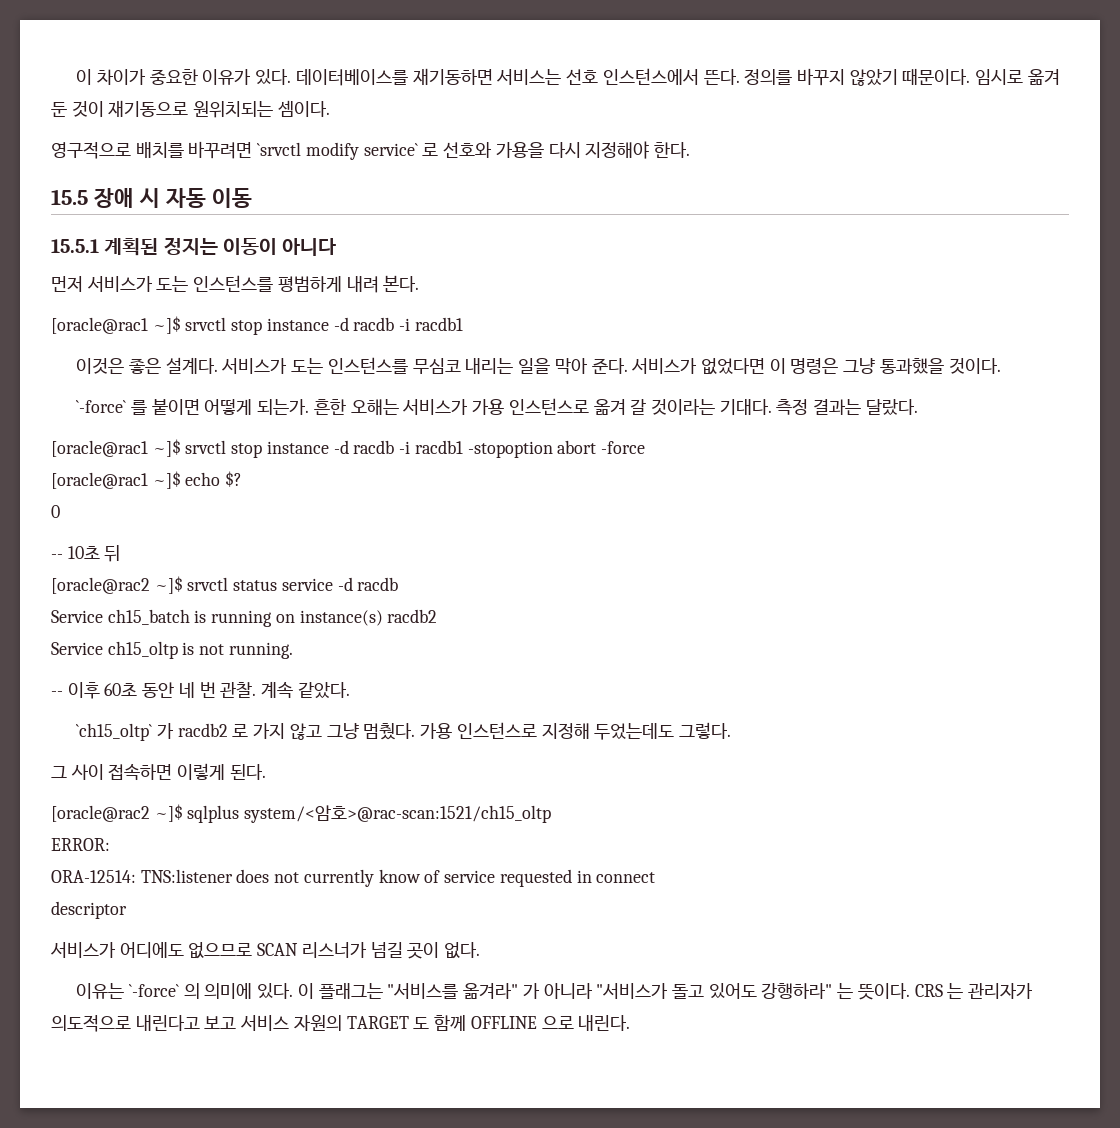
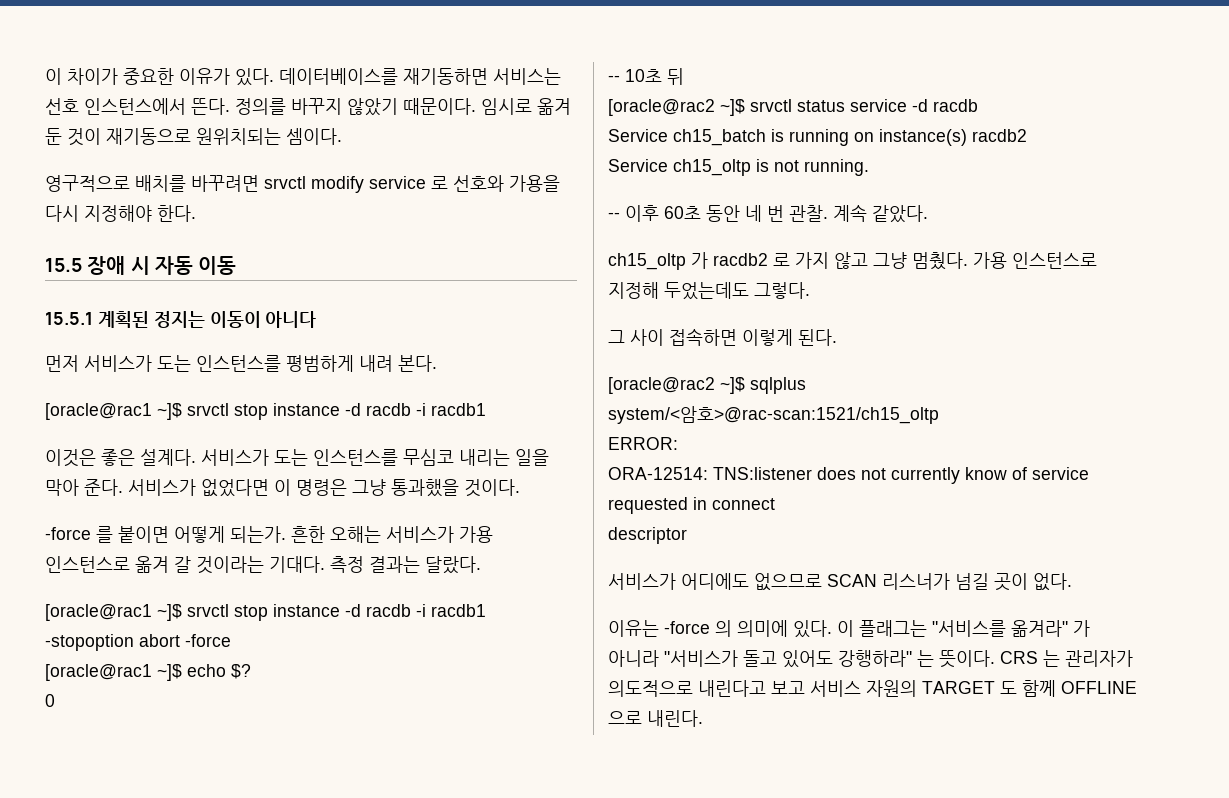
[257,142,418,160] `srvctl modify service` -> [264,176,426,193] srvctl modify service
[76,400,127,413] `-force` -> [45,527,91,540] -force
[76,723,153,741] `ch15_oltp` -> [608,253,686,270] ch15_oltp
[128,984,179,997] `-force` -> [664,621,710,634] -force

